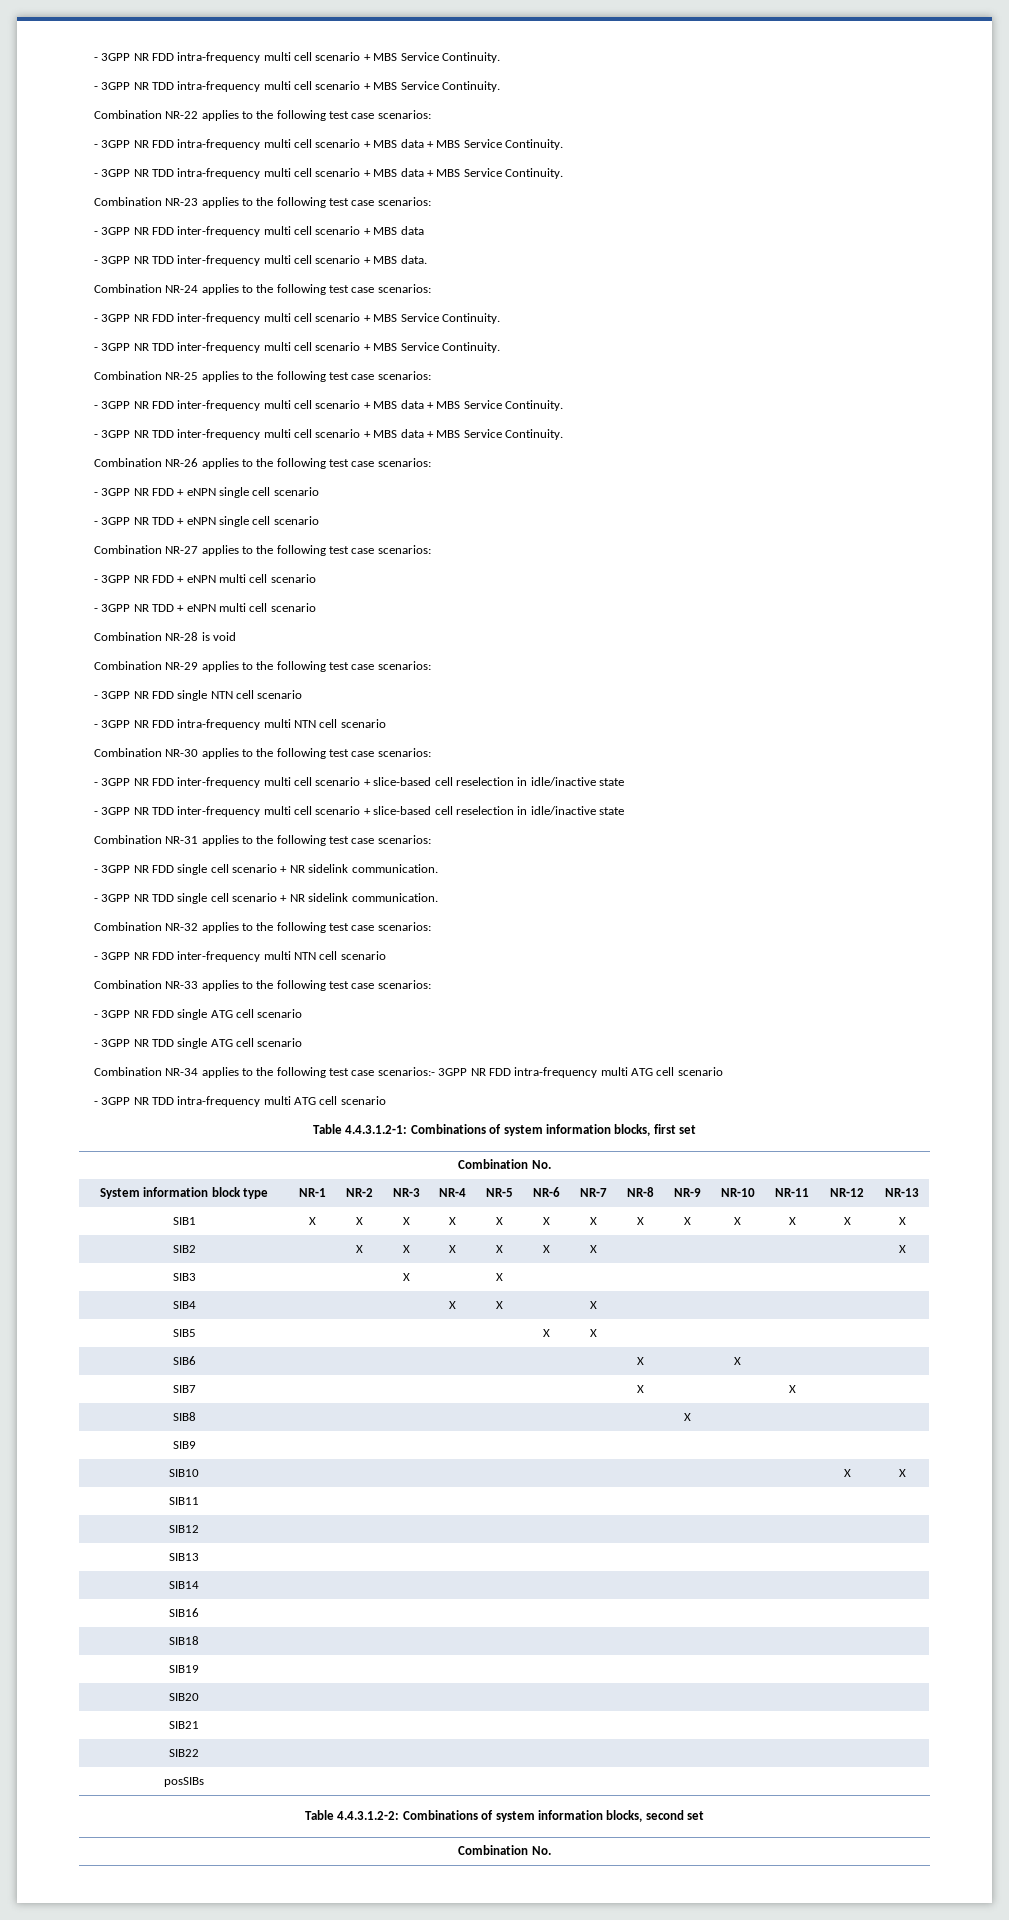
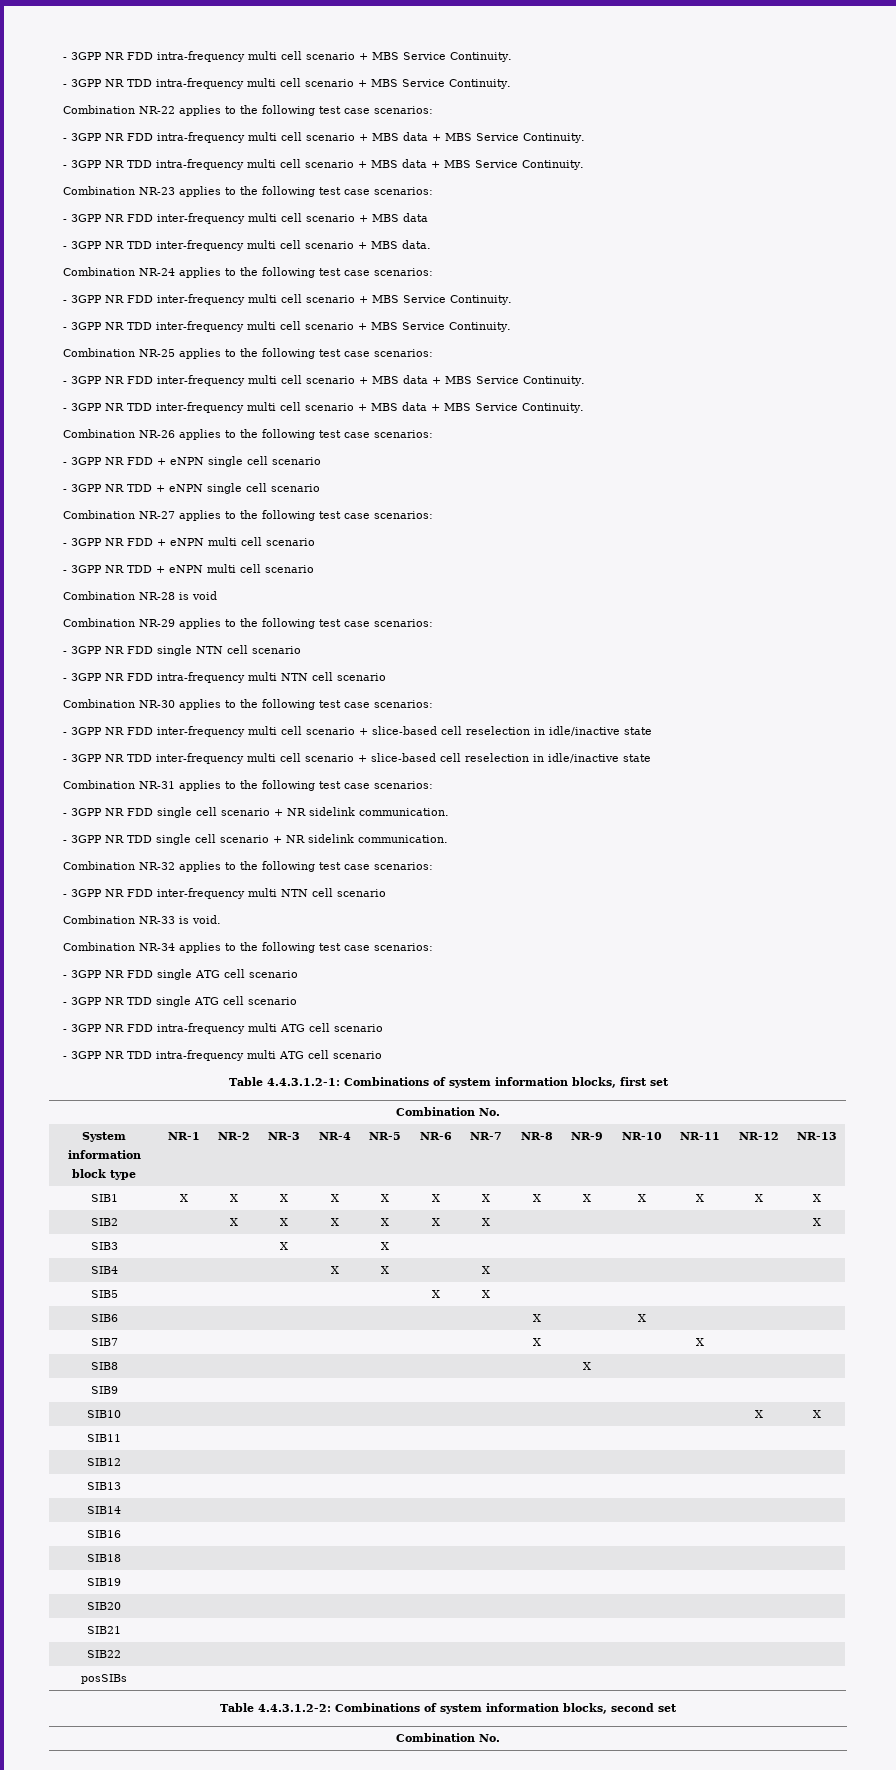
(199, 985) none -> [178,915,221,924] [62,942,175,951] is void. // Combination NR-34
[93,1067,435,1078] Combination NR-34 applies to the following test case scenarios:- -> [62,1029,67,1032] -

